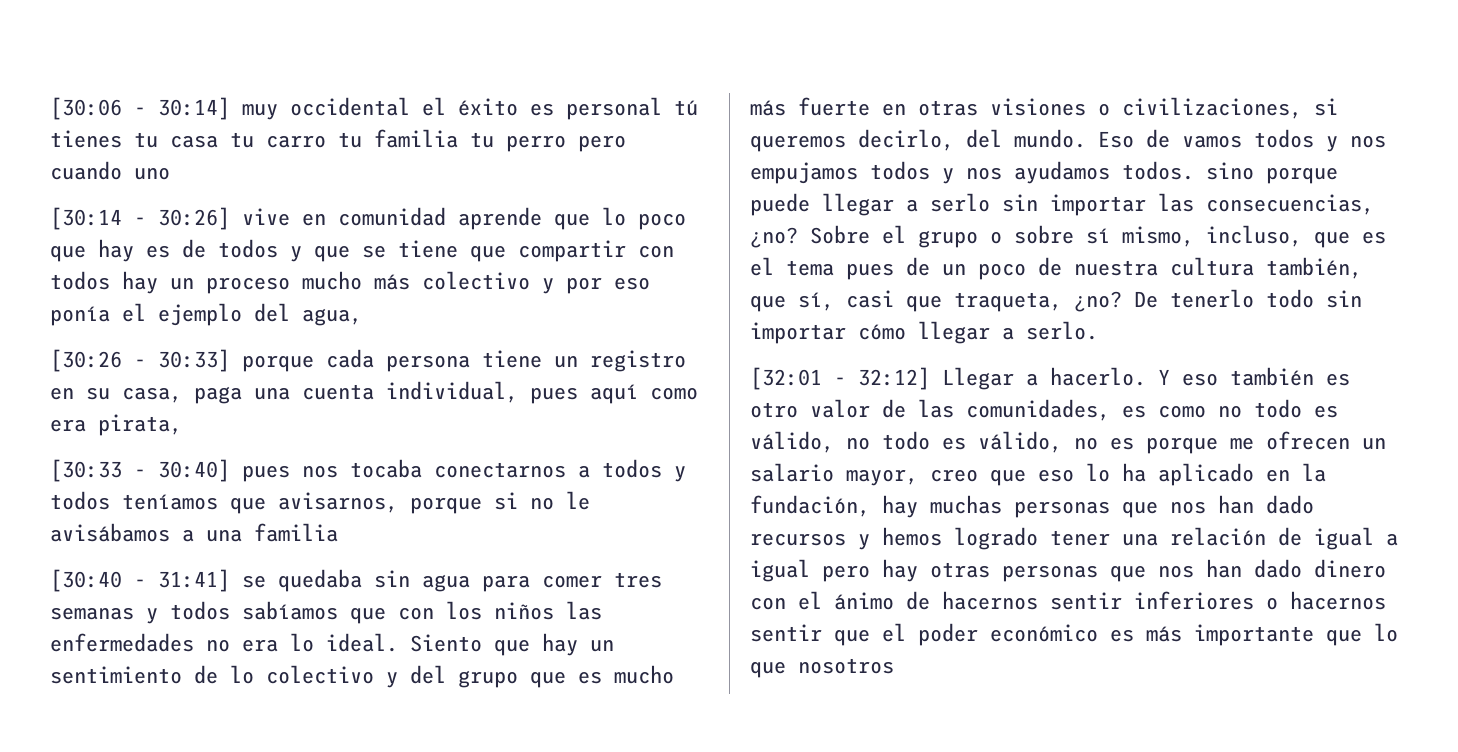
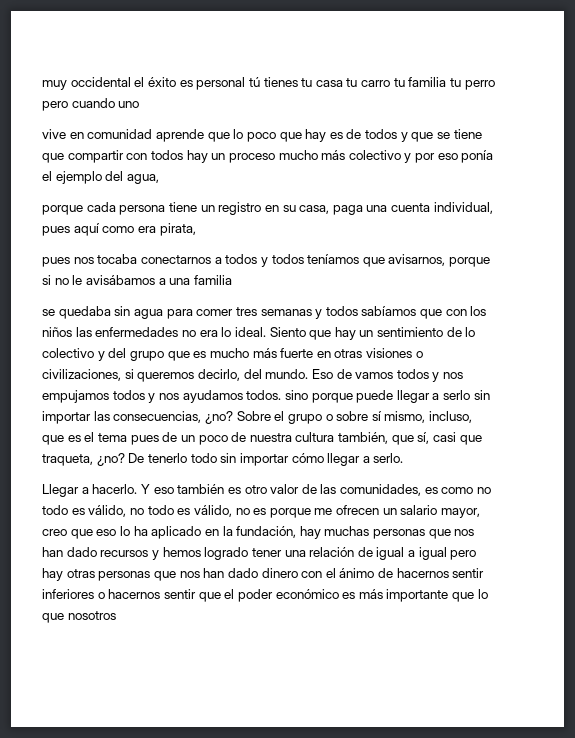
[50,97,230,120] [30:06 - 30:14] -> (42, 85) none
[50,207,230,230] [30:14 - 30:26] -> (140, 104) none
[50,349,230,372] [30:26 - 30:33] -> (159, 179) none
[50,459,230,482] [30:33 - 30:40] -> (196, 229) none
[50,569,230,592] [30:40 - 31:41] -> (232, 280) none
[750,367,930,390] [32:01 - 32:12] -> (404, 458) none

